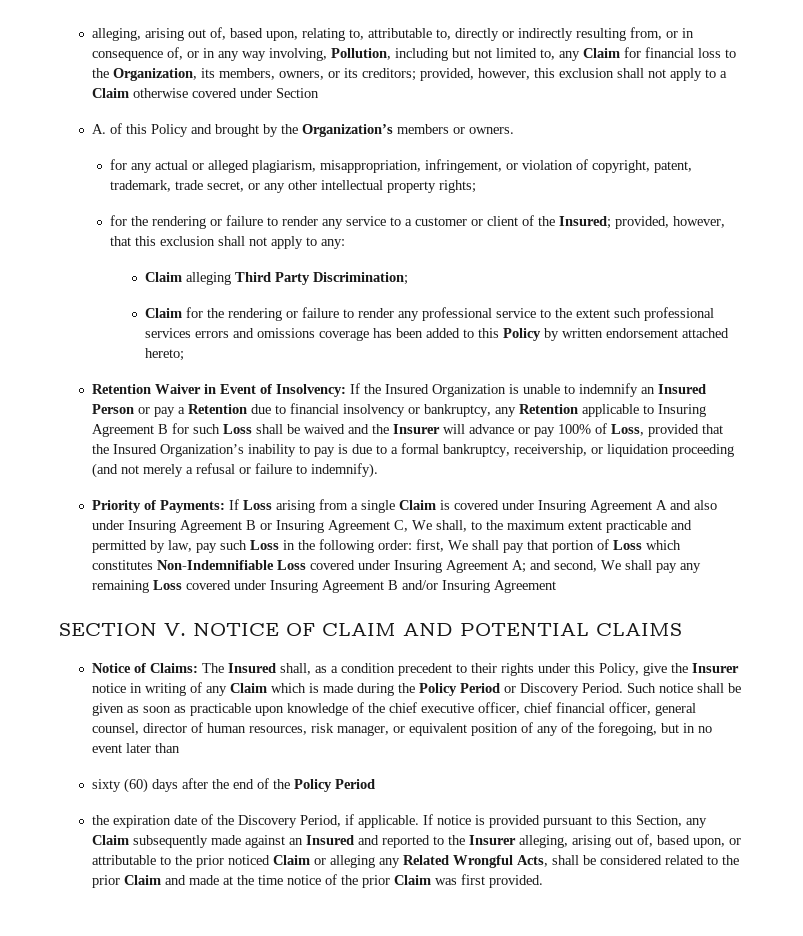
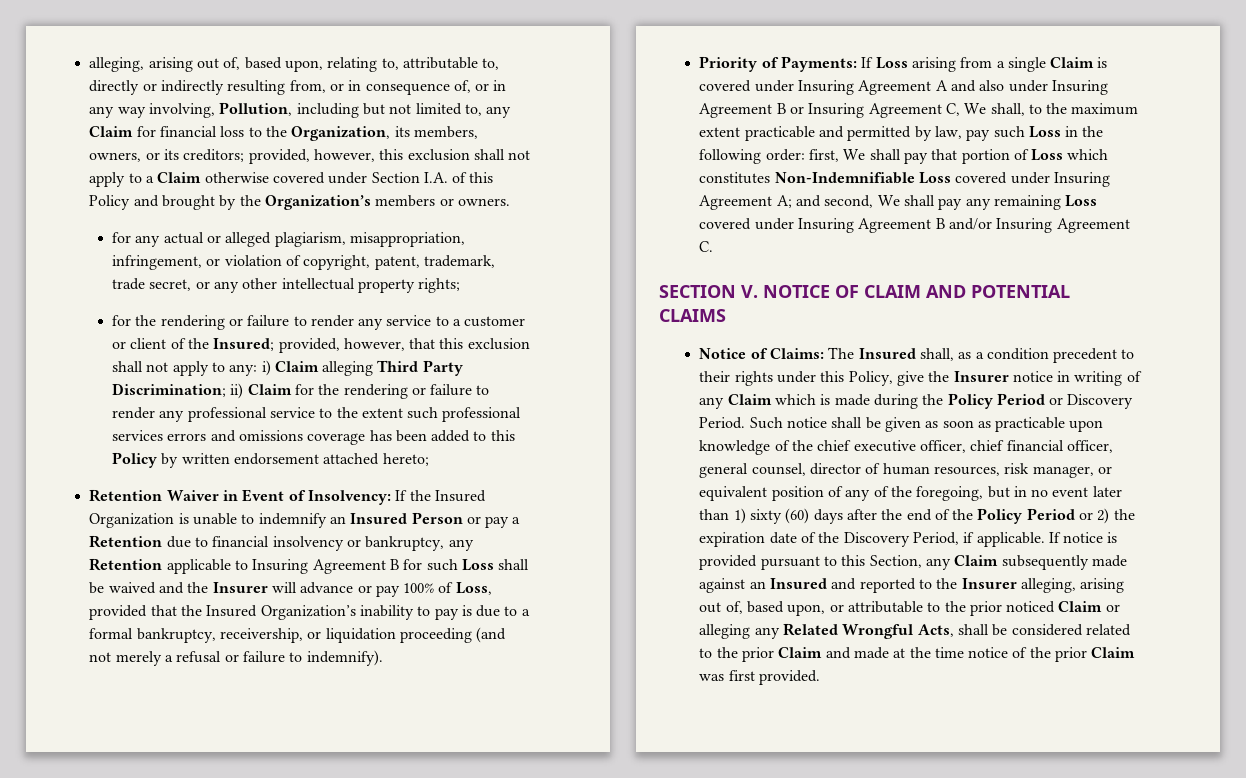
[92,124,107,134] // A. -> [423,172,448,183] I.A.
(345, 244) // -> [261,360,271,376] i)
(408, 278) // -> [230,383,244,399] ii)
(557, 586) none -> [699,241,714,252] C.
(181, 748) // -> [733,508,746,524] 1)
(376, 784) // -> [1079,508,1110,524] or 2)

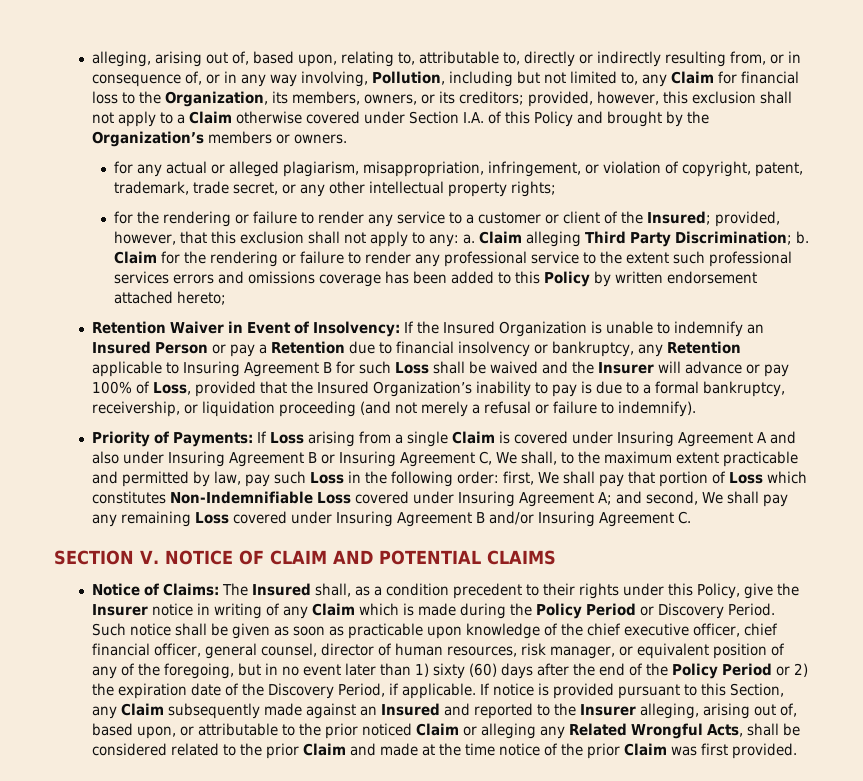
[261,360,271,376] i) -> [462,234,475,244] a.
[230,383,244,399] ii) -> [795,231,809,244] b.

